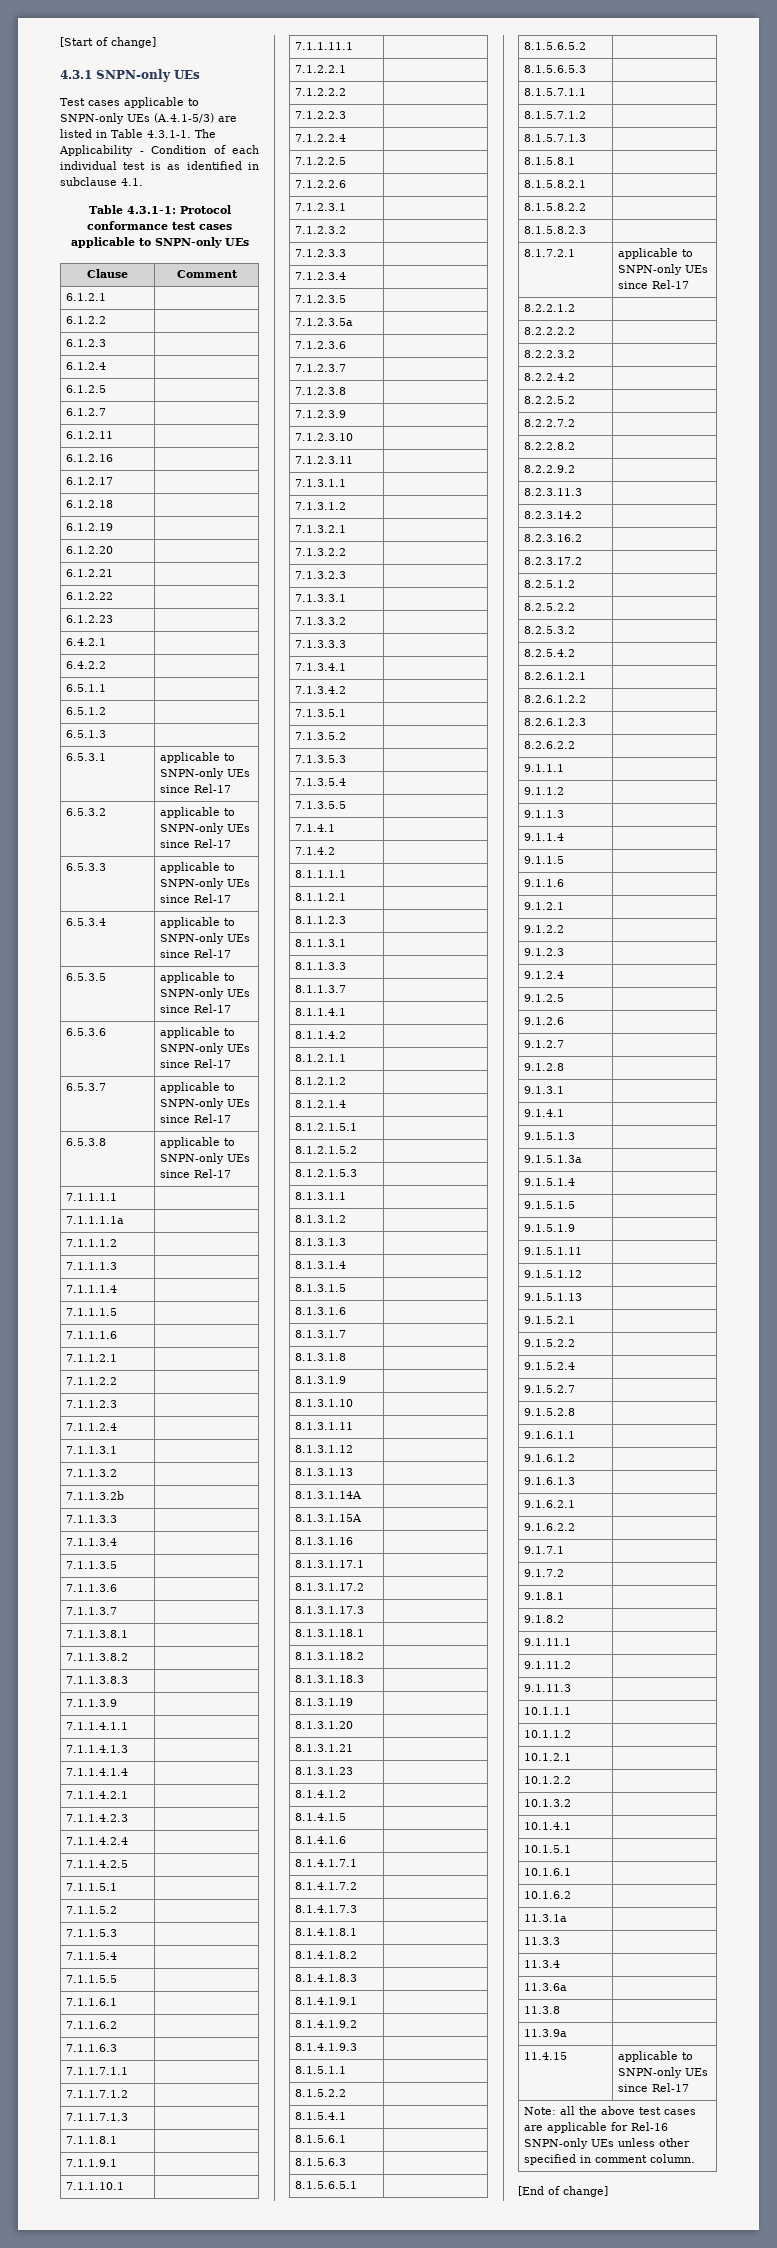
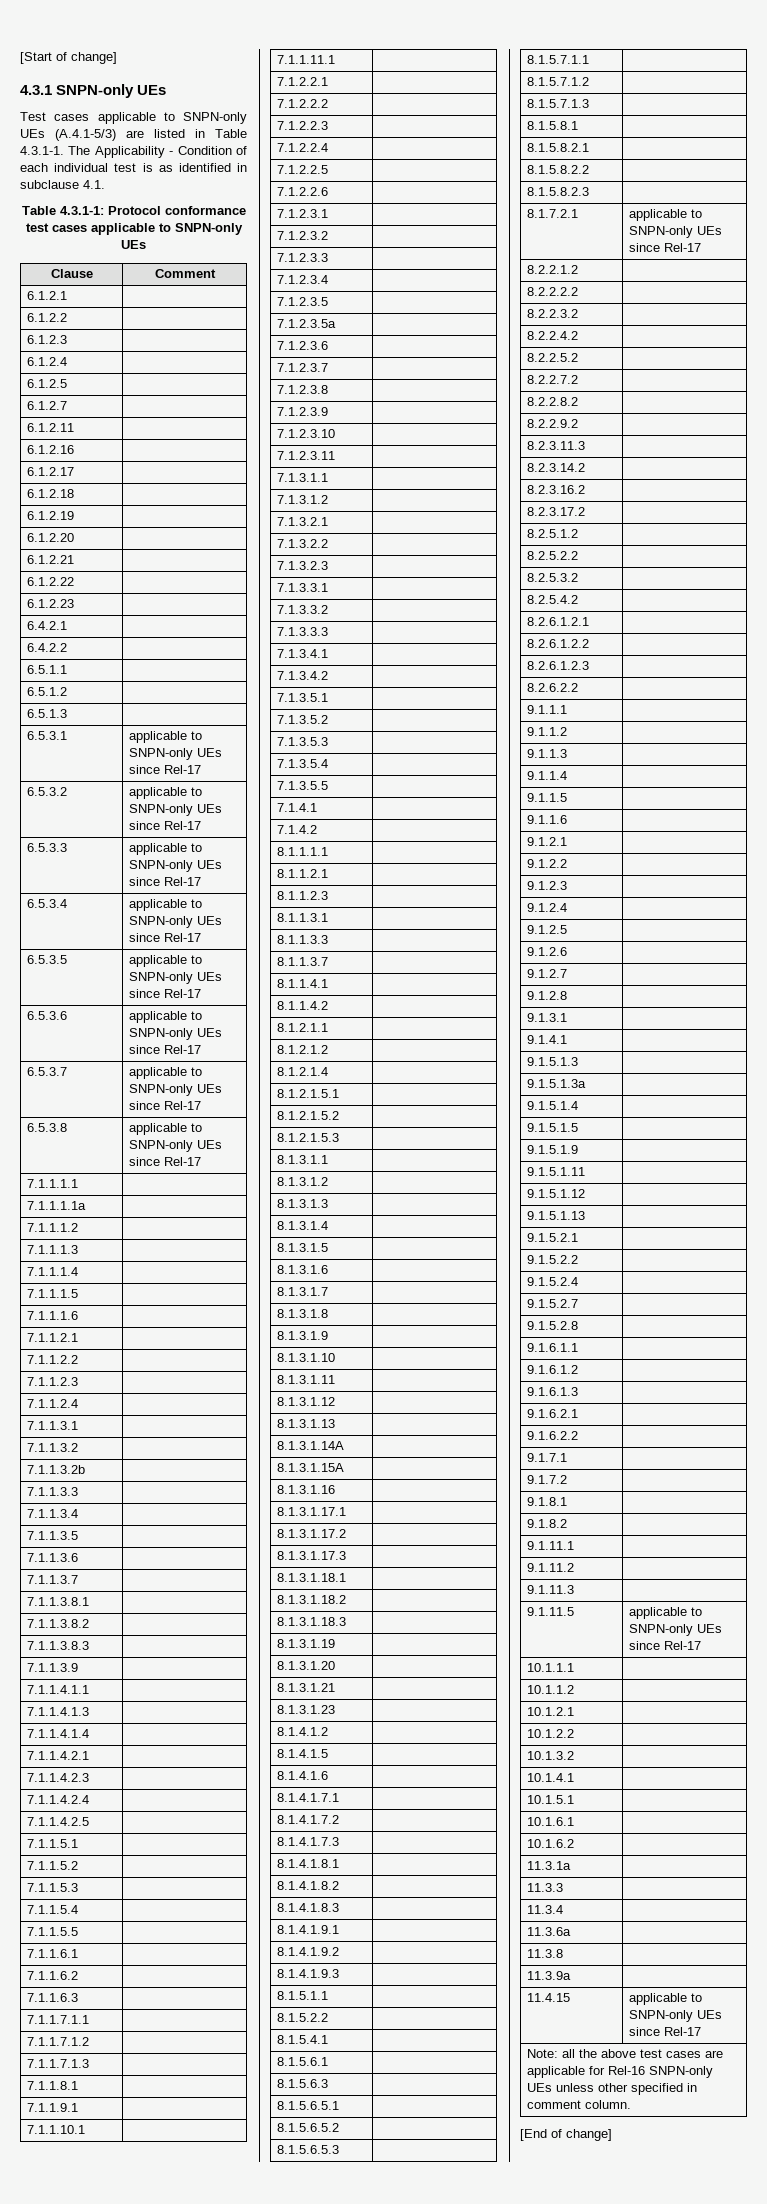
(571, 1688) none -> [526,1607,574,1616] [628,1607,702,1619] [628,1624,722,1636] [628,1641,701,1650] // 9.1.11.5 | applicable to SNPN-only UEs since Rel-17

